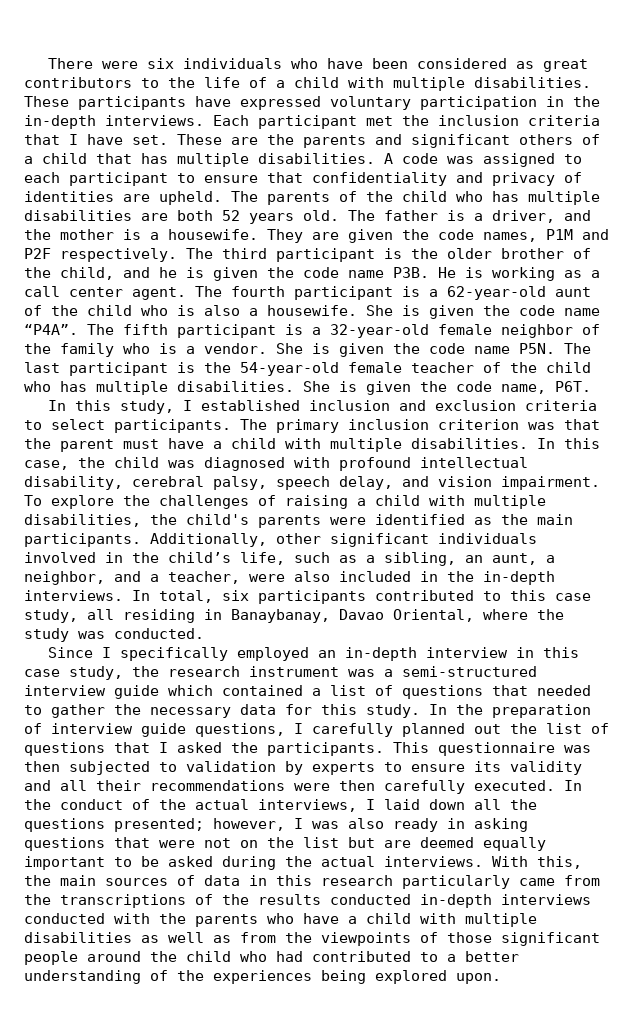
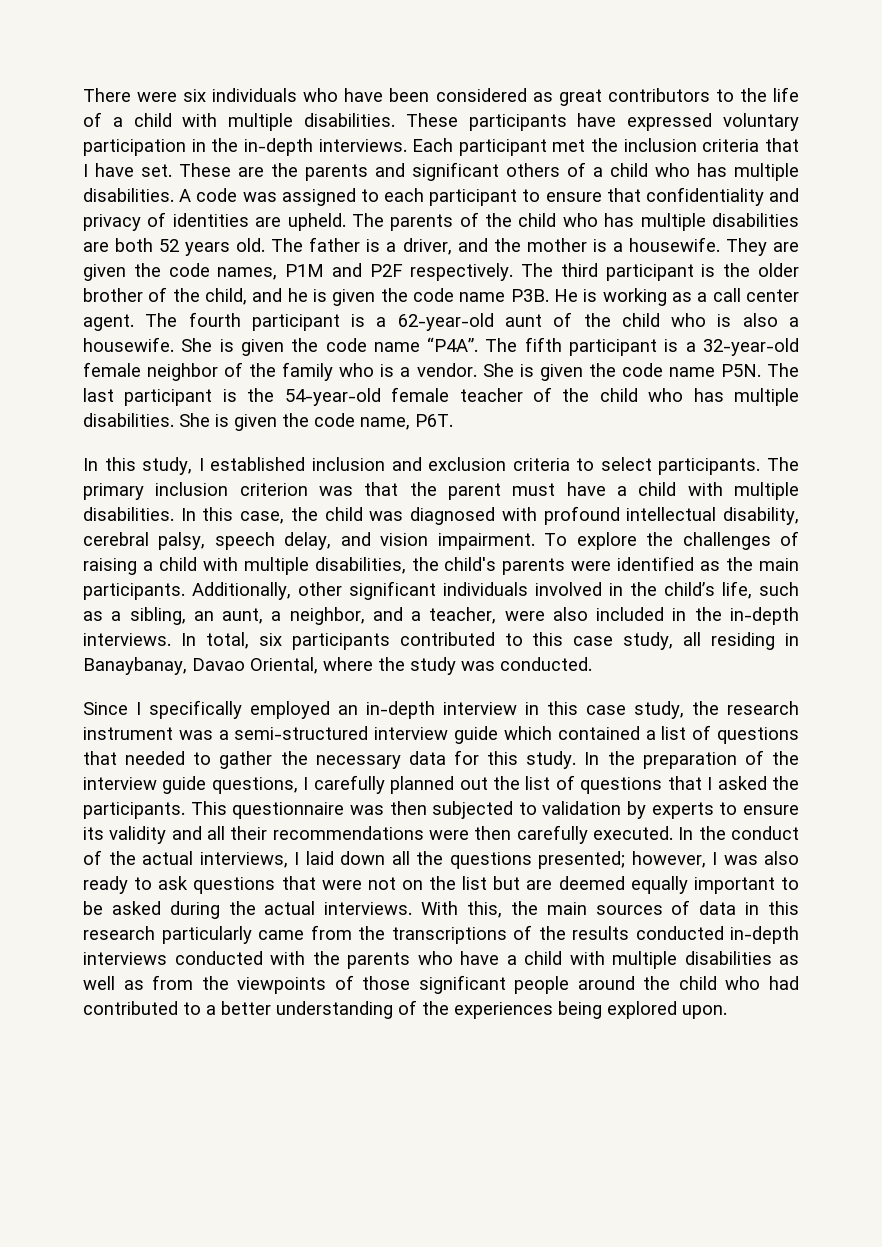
[96,153,132,164] that -> [655,163,690,177] who
(42, 728) none -> [772,751,799,765] the
[447,818,528,832] in asking -> [134,876,189,890] to ask

